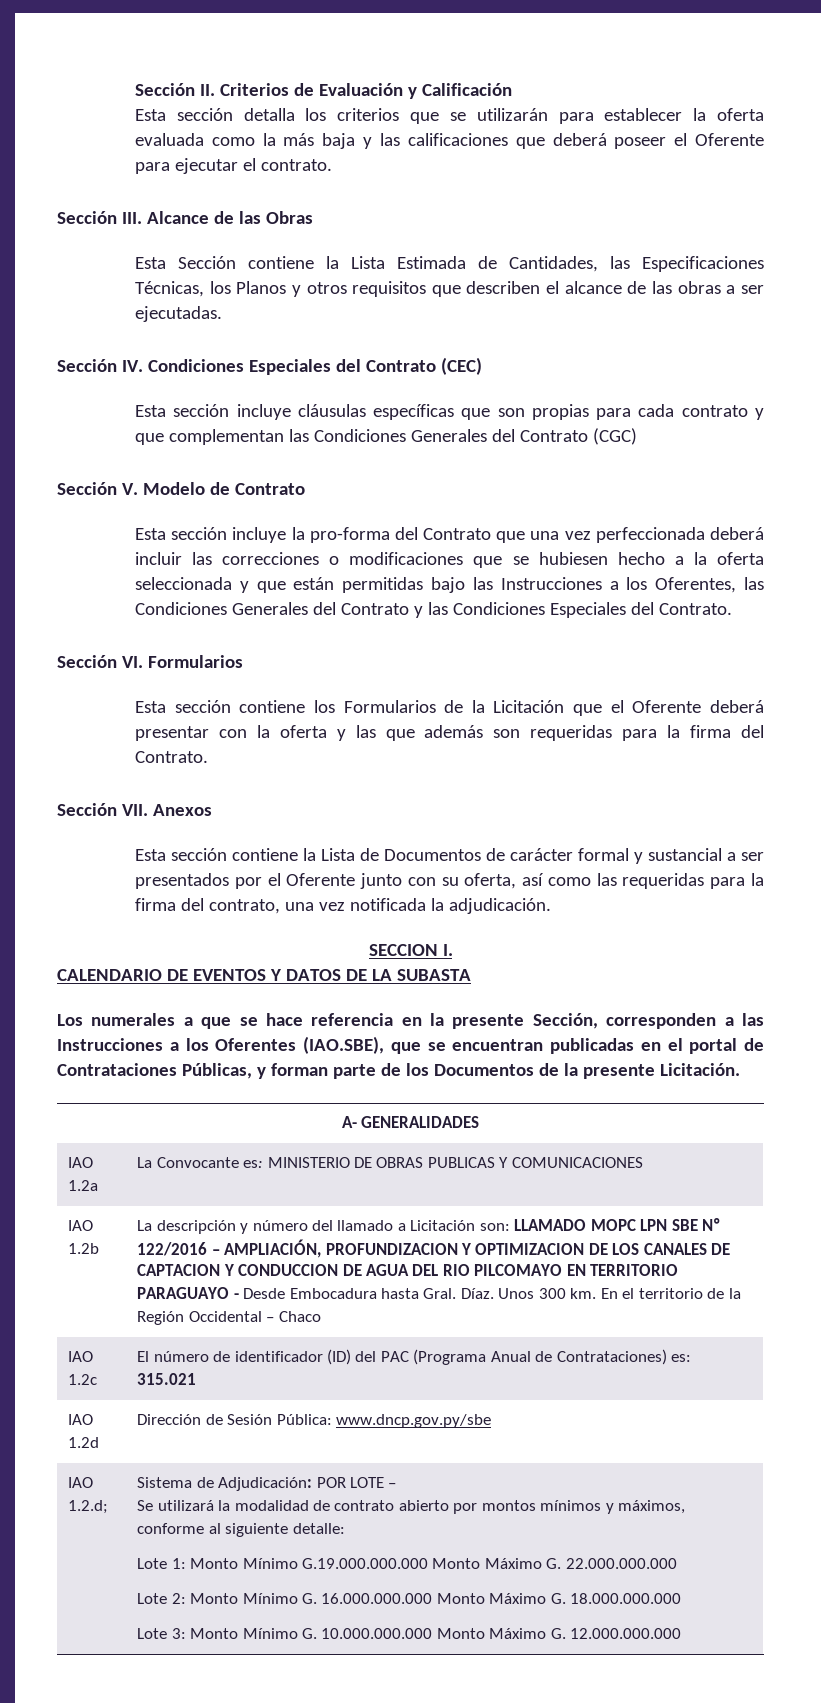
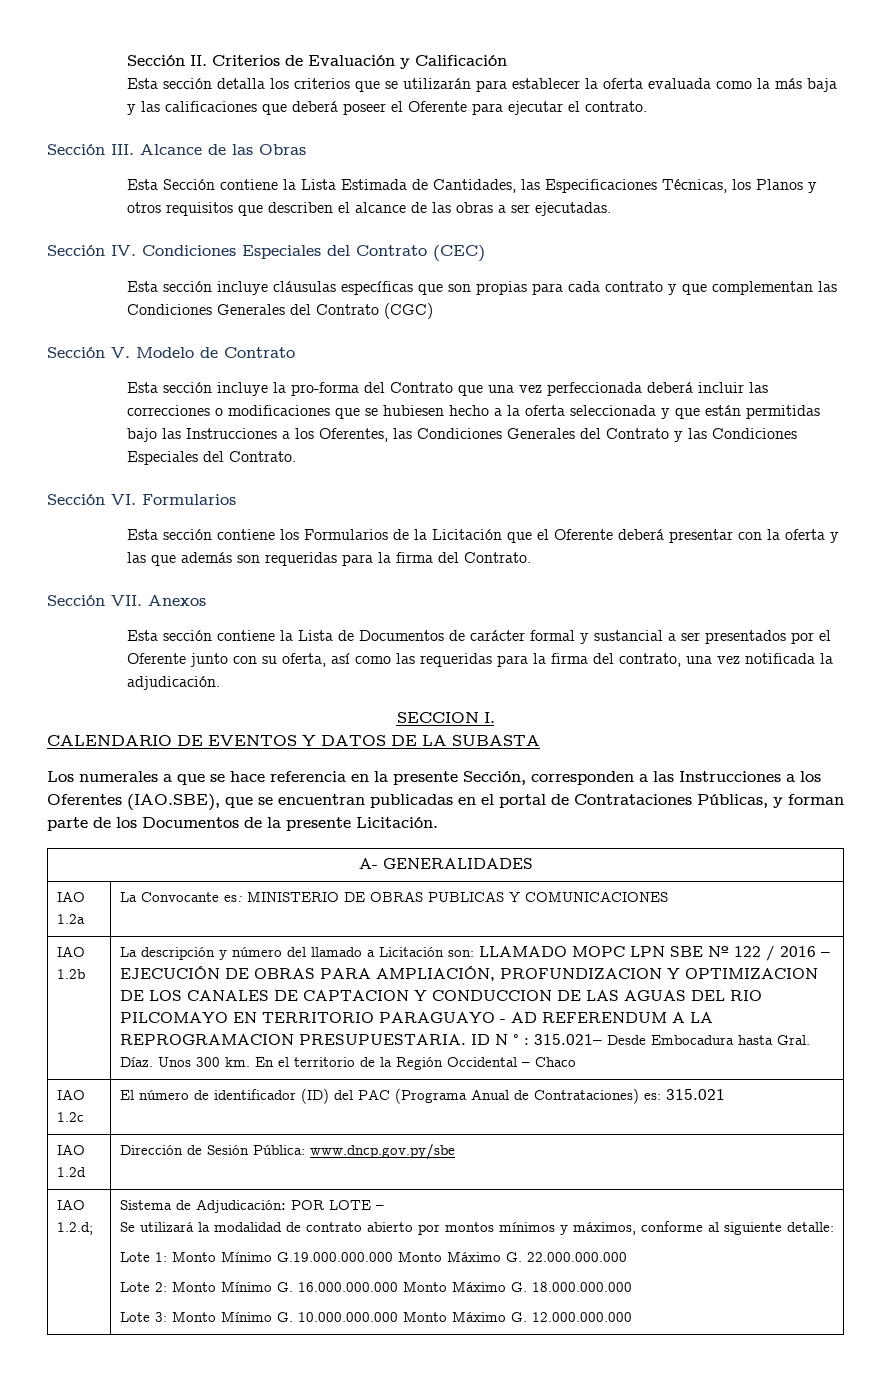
[137,1242,220,1256] 122/2016 – -> [733,946,830,961] [119,966,371,979] 122 / 2016 – EJECUCIÓN DE OBRAS PARA
[365,1264,409,1276] AGUA -> [585,990,686,1001] LAS AGUAS
(239, 1296) none -> [510,1012,713,1023] [119,1034,602,1045] AD REFERENDUM A LA REPROGRAMACION PRESUPUESTARIA. ID N ° : 315.021–

